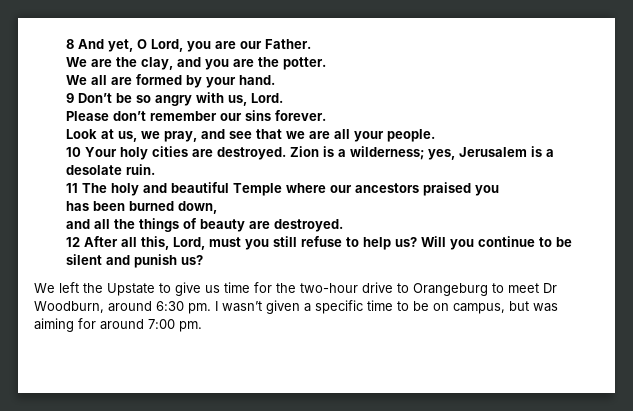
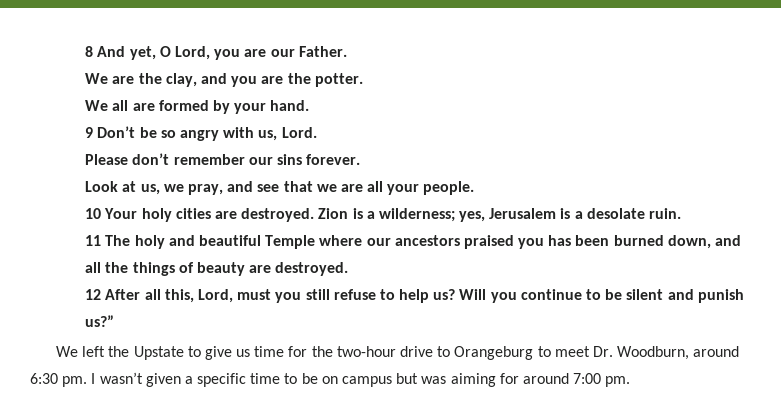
(500, 190) // -> (545, 243) none
(218, 207) // -> (711, 242) none
[181,255,204,265] us? -> [85,315,115,327] us?”
[543,283,557,293] Dr -> [592,346,613,357] Dr.
[453,303,505,314] campus, -> [342,376,393,387] campus

